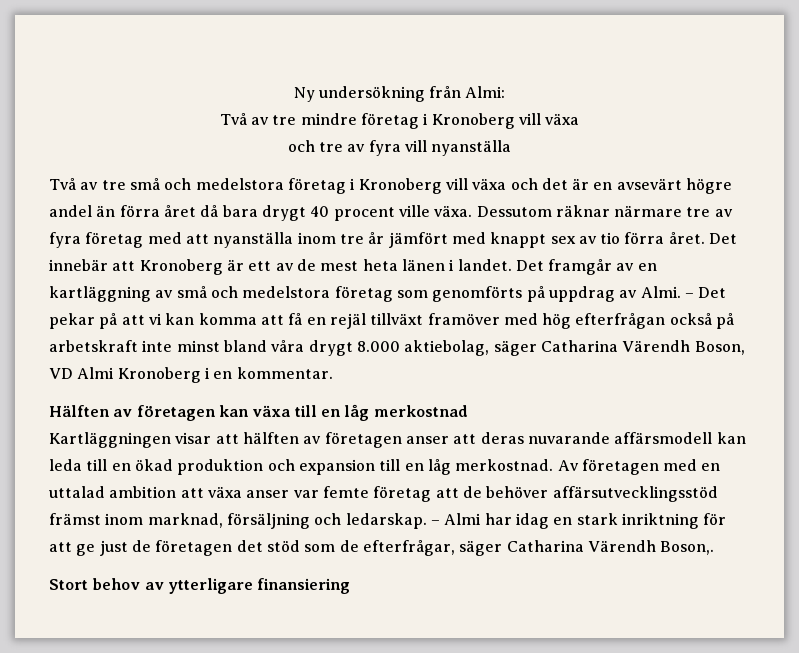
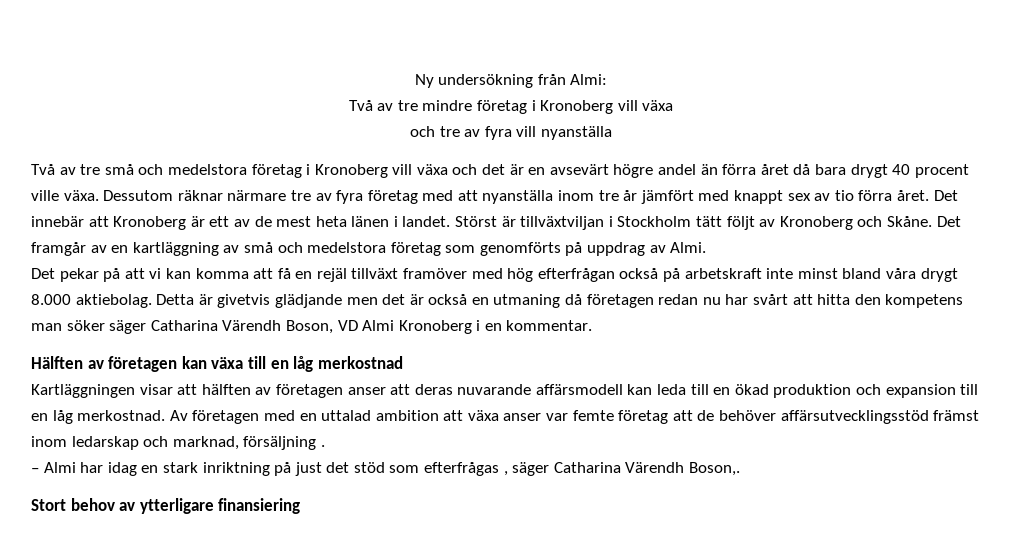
(512, 265) none -> [455,216,932,230] Störst är tillväxtviljan i Stockholm tätt följt av Kronoberg och Skåne.
[684,293,694,298] – -> (707, 247) //
[404,340,490,356] aktiebolag, -> [75,294,964,308] [31,320,105,331] aktiebolag. Detta är givetvis glädjande men det är också en utmaning då företagen redan nu har svårt att hitta den kompetens man söker
[147,513,427,529] marknad, försäljning och ledarskap. -> [71,436,325,450] ledarskap och marknad, försäljning . //
[703,513,727,525] [49,540,233,556] för att ge just de företagen -> [274,462,322,476] på just
[339,540,455,556] de efterfrågar, -> [424,462,508,476] efterfrågas ,

